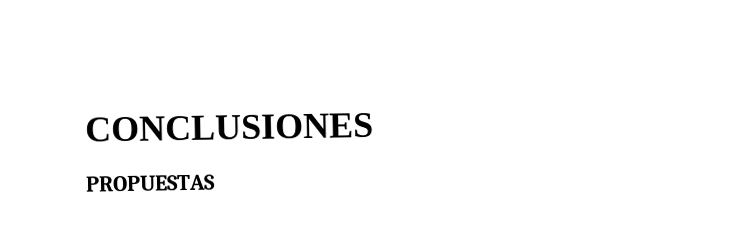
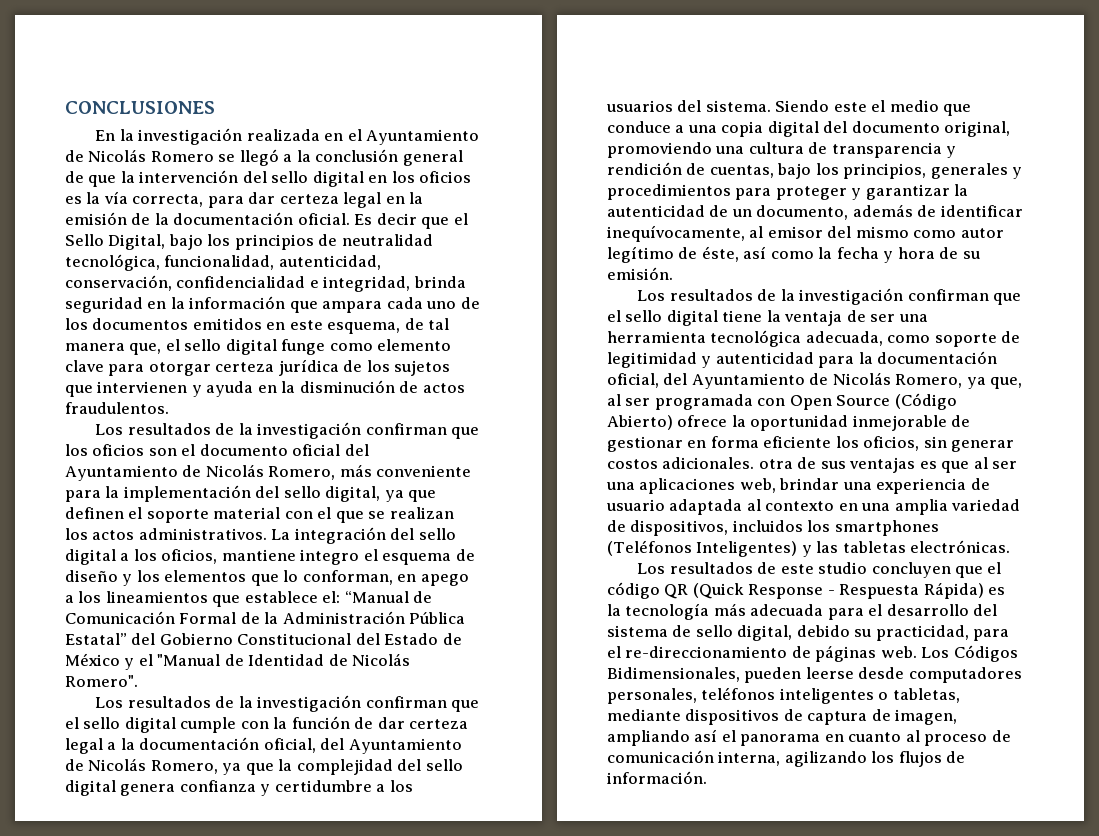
[85,174,216,192] PROPUESTAS -> [95,128,480,145] [65,149,463,166] [65,170,472,187] [65,191,424,208] [65,212,468,229] [65,234,433,250] [65,254,381,271] [65,275,466,292] [65,296,480,313] [65,318,450,334] [65,339,452,355] [65,359,451,376] [65,380,465,397] [65,402,169,414] [95,422,480,439] [65,444,369,456] [65,464,472,481] [65,485,437,502] [65,507,454,523] [65,527,456,544] [65,549,475,565] [65,570,469,586] [65,591,433,607] [65,611,466,624] [65,633,462,645] [65,653,411,670] [65,675,138,687] [95,695,480,712] [65,716,469,733] [65,737,462,754] [65,758,463,775] [65,780,413,796] [606,100,972,116] [607,121,1011,137] [607,142,957,158] [607,162,1023,179] [607,184,969,200] [607,204,1023,220] [607,225,1004,242] [607,246,980,263] [607,267,673,280] [637,288,1022,305] [607,310,928,326] [607,330,1021,347] [607,351,998,368] [607,372,1023,389] [607,393,957,410] [607,415,971,431] [607,436,1015,452] [607,457,1018,473] [606,478,990,494] [606,499,1021,515] [607,520,939,536] [607,540,1011,557] [637,562,1002,578] [607,582,1006,599] [607,603,998,620] [607,625,1010,641] [607,645,1018,662] [607,667,1022,683] [607,687,960,704] [607,709,958,725] [607,729,1011,746] [607,750,966,767] [607,771,707,784] En la investigación realizada en el Ayuntamiento de Nicolás Romero se llegó a la conclusión general de que la intervención del sello digital en los oficios es la vía correcta, para dar certeza legal en la emisión de la documentación oficial. Es decir que el Sello Digital, bajo los principios de neutralidad tecnológica, funcionalidad, autenticidad, conservación, confidencialidad e integridad, brinda seguridad en la información que ampara cada uno de los documentos emitidos en este esquema, de tal manera que, el sello digital funge como elemento clave para otorgar certeza jurídica de los sujetos que intervienen y ayuda en la disminución de actos fraudulentos. // Los resultados de la investigación confirman que los oficios son el documento oficial del Ayuntamiento de Nicolás Romero, más conveniente para la implementación del sello digital, ya que definen el soporte material con el que se realizan los actos administrativos. La integración del sello digital a los oficios, mantiene integro el esquema de diseño y los elementos que lo conforman, en apego a los lineamientos que establece el: “Manual de Comunicación Formal de la Administración Pública Estatal” del Gobierno Constitucional del Estado de México y el "Manual de Identidad de Nicolás Romero". // Los resultados de la investigación confirman que el sello digital cumple con la función de dar certeza legal a la documentación oficial, del Ayuntamiento de Nicolás Romero, ya que la complejidad del sello digital genera confianza y certidumbre a los usuarios del sistema. Siendo este el medio que conduce a una copia digital del documento original, promoviendo una cultura de transparencia y rendición de cuentas, bajo los principios, generales y procedimientos para proteger y garantizar la autenticidad de un documento, además de identificar inequívocamente, al emisor del mismo como autor legítimo de éste, así como la fecha y hora de su emisión. // Los resultados de la investigación confirman que el sello digital tiene la ventaja de ser una herramienta tecnológica adecuada, como soporte de legitimidad y autenticidad para la documentación oficial, del Ayuntamiento de Nicolás Romero, ya que, al ser programada con Open Source (Código Abierto) ofrece la oportunidad inmejorable de gestionar en forma eficiente los oficios, sin generar costos adicionales. otra de sus ventajas es que al ser una aplicaciones web, brindar una experiencia de usuario adaptada al contexto en una amplia variedad de dispositivos, incluidos los smartphones (Teléfonos Inteligentes) y las tabletas electrónicas. // Los resultados de este studio concluyen que el código QR (Quick Response - Respuesta Rápida) es la tecnología más adecuada para el desarrollo del sistema de sello digital, debido su practicidad, para el re-direccionamiento de páginas web. Los Códigos Bidimensionales, pueden leerse desde computadores personales, teléfonos inteligentes o tabletas, mediante dispositivos de captura de imagen, ampliando así el panorama en cuanto al proceso de comunicación interna, agilizando los flujos de información.

